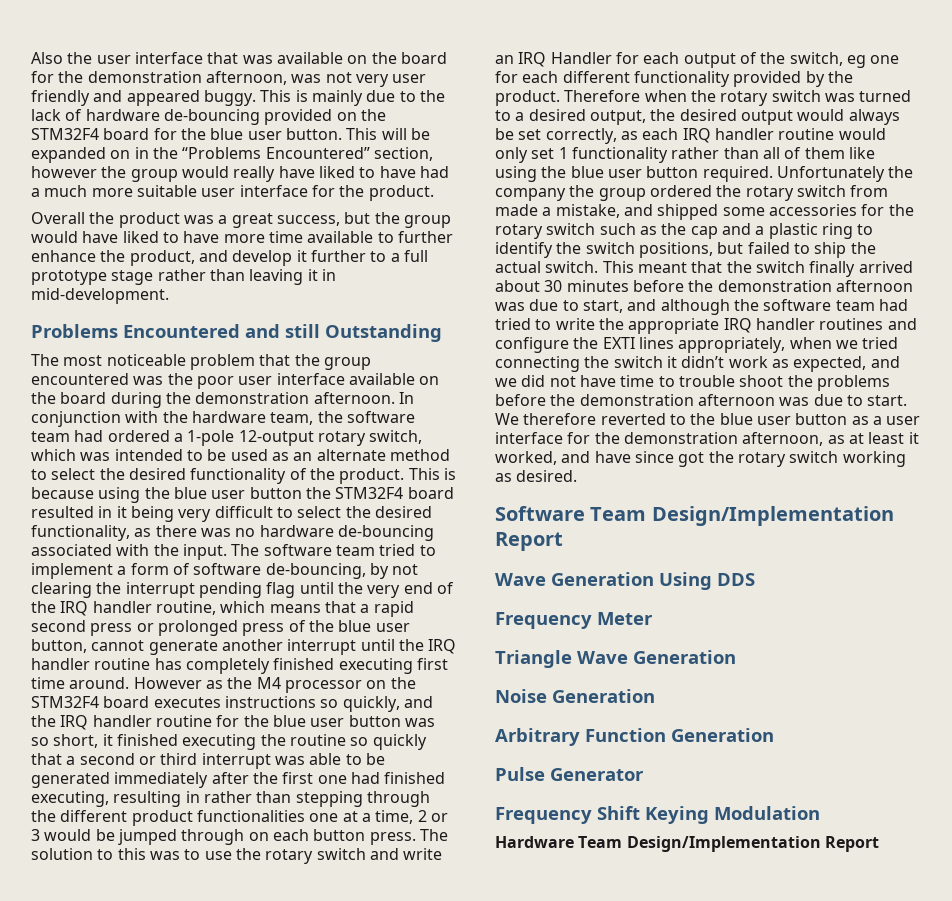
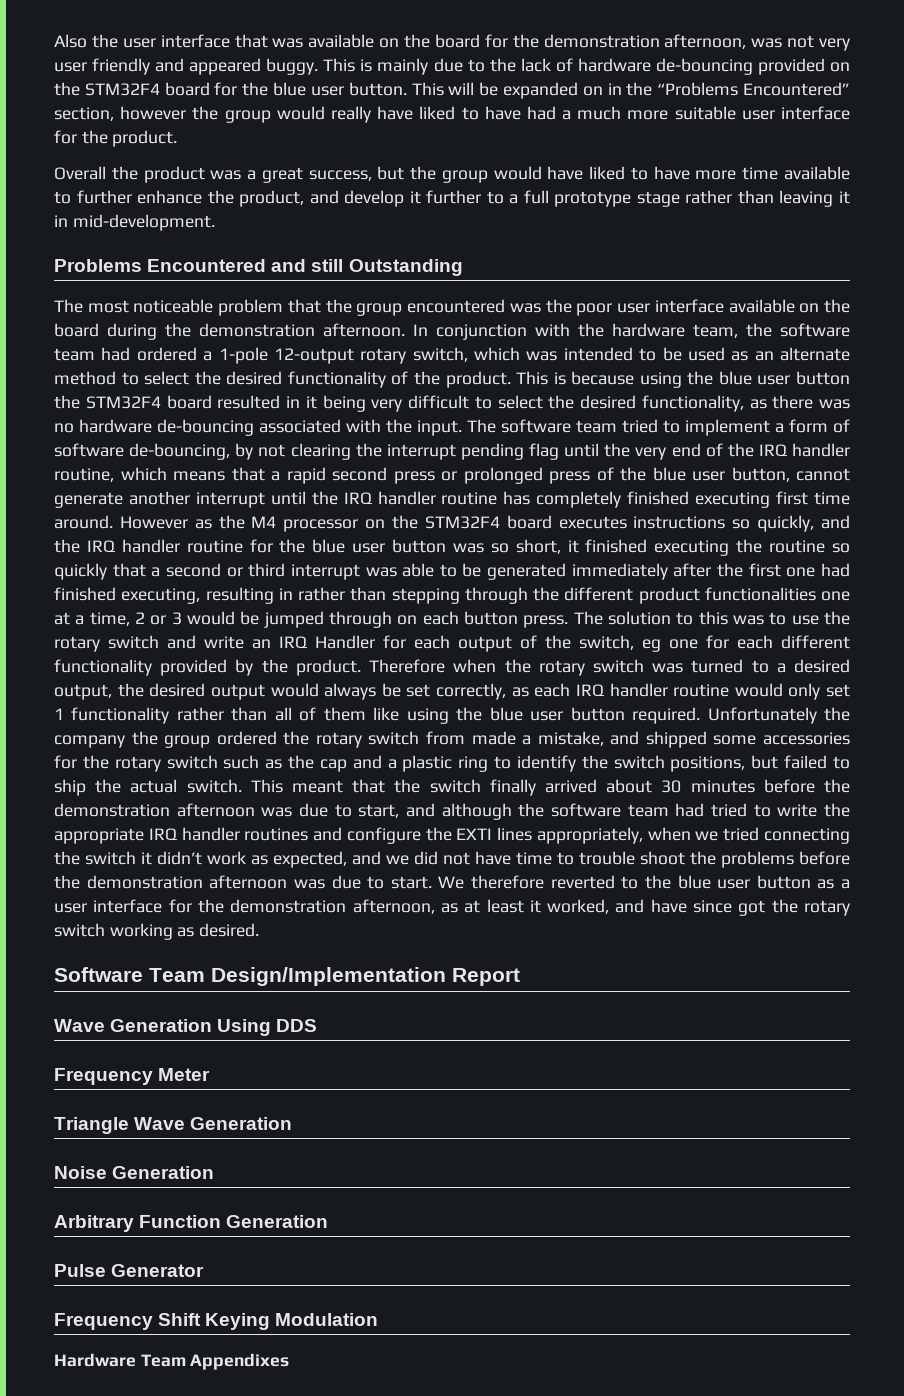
[626,836,879,852] Design/Implementation Report -> [190,1353,290,1370] Appendixes

